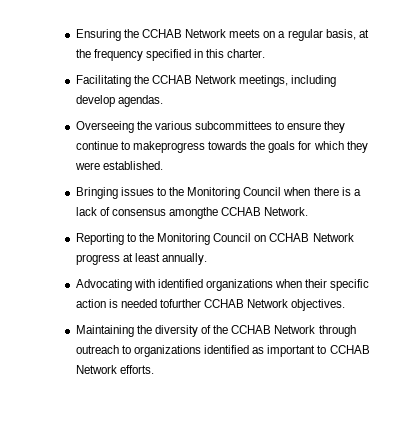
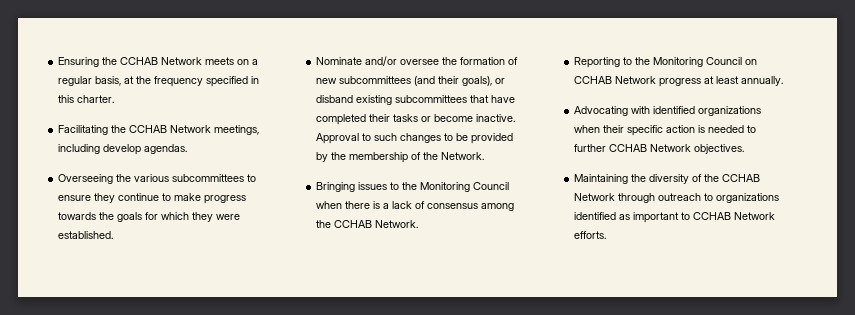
[133,141,206,153] makeprogress -> [174,193,247,204] make progress
(163, 165) none -> [316,56,519,66] [316,76,506,86] [316,95,516,105] [316,114,516,125] [316,133,514,144] [316,152,485,163] // Nominate and/or oversee the formation of new subcommittees (and their goals), or disband existing subcommittees that have completed their tasks or become inactive. Approval to such changes to be provided by the membership of the Network.
[169,207,219,219] amongthe -> [481,203,515,211] [316,220,332,228] among the
[160,299,202,308] tofurther -> [747,125,757,133] [574,144,607,152] to further

